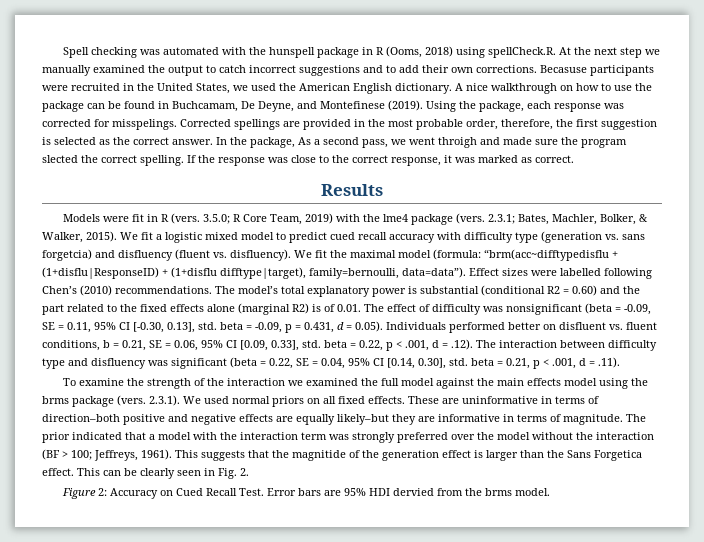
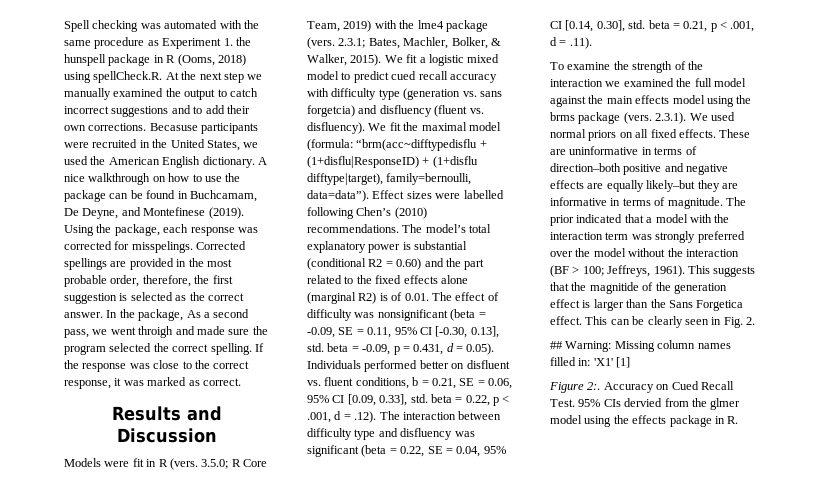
(266, 51) none -> [64,37,251,49] same procedure as Experiment 1. the
[42,155,78,163] slected -> [109,343,152,352] selected
(383, 190) none -> [187,406,222,421] [117,428,217,443] and Discussion
(249, 472) none -> [550,340,731,352] [550,357,631,368] // ## Warning: Missing column names filled in: 'X1' [1]
[97,488,107,496] 2: -> [587,382,601,390] 2:.
[266,488,550,496] Error bars are 95% HDI dervied from the brms model. -> [578,398,741,410] [550,415,739,427] 95% CIs dervied from the glmer model using the effects package in R.

